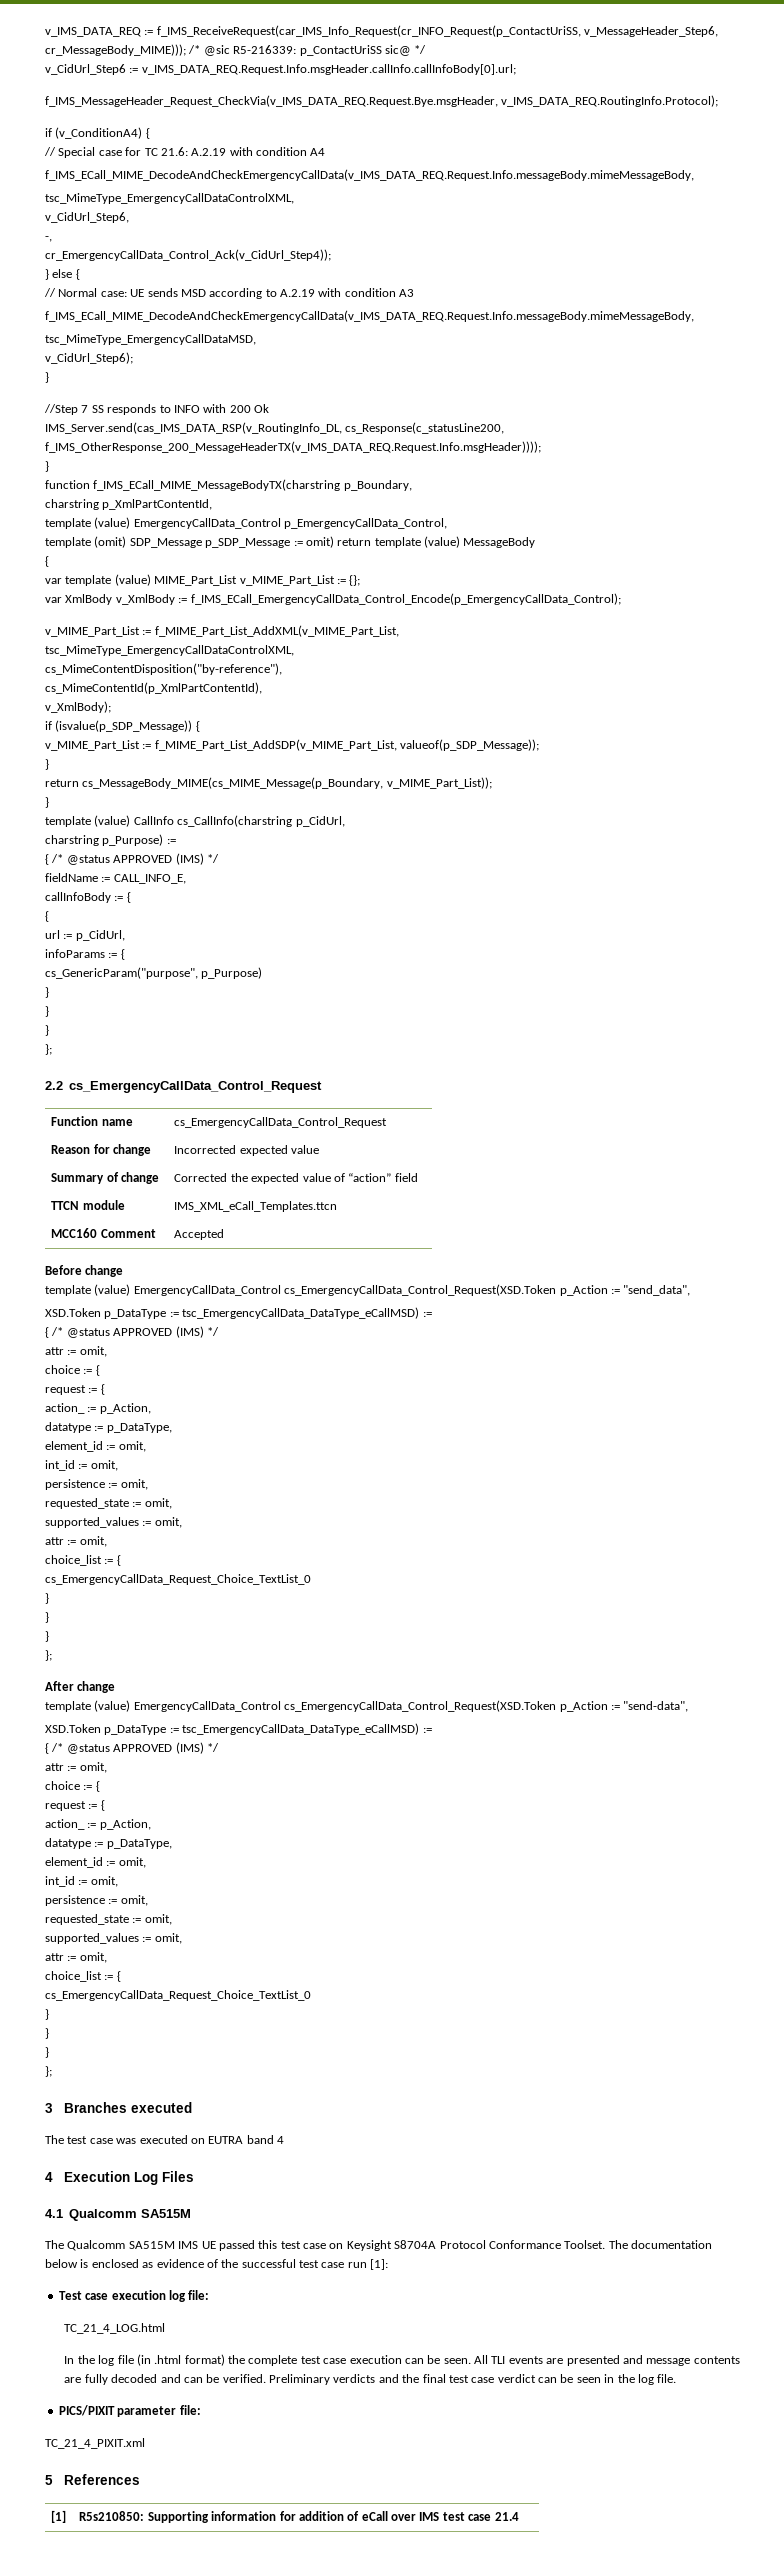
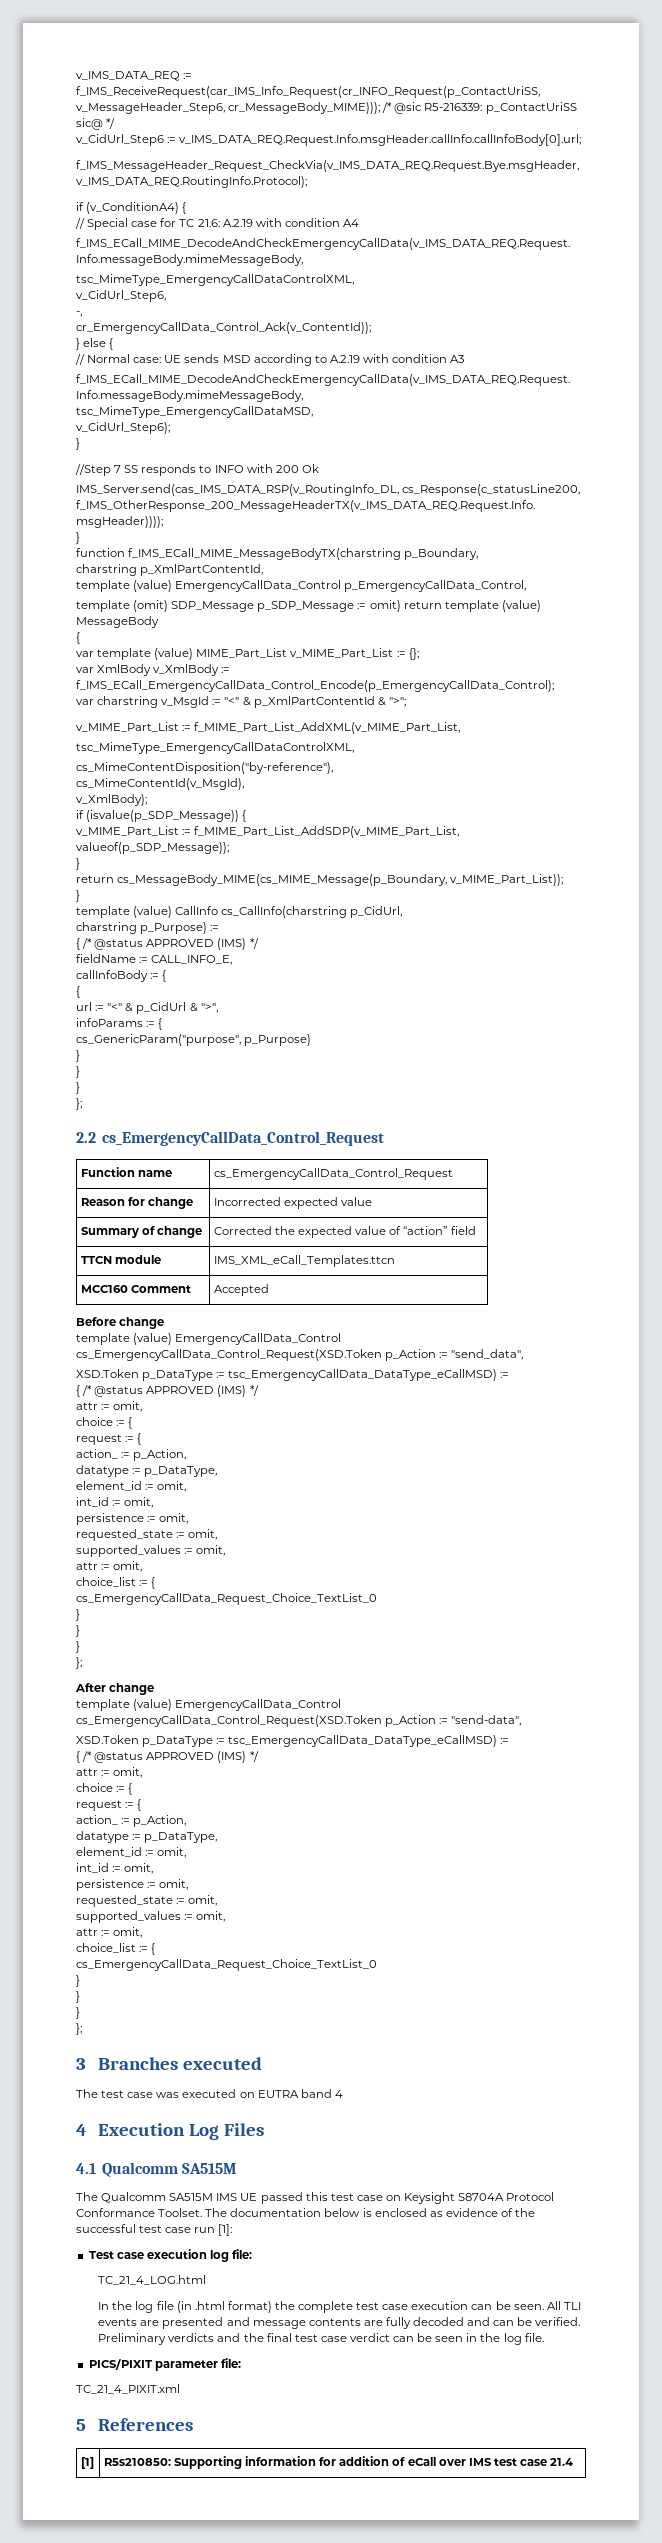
[45,249,331,261] cr_EmergencyCallData_Control_Ack(v_CidUrl_Step4)); -> [76,322,371,334] cr_EmergencyCallData_Control_Ack(v_ContentId));
(621, 599) none -> [76,696,406,708] // var charstring v_MsgId := "<" & p_XmlPartContentId & ">";
[45,682,262,694] cs_MimeContentId(p_XmlPartContentId), -> [76,778,244,790] cs_MimeContentId(v_MsgId),
[75,930,125,941] p_CidUrl, -> [107,1002,218,1014] "<" & p_CidUrl & ">",

